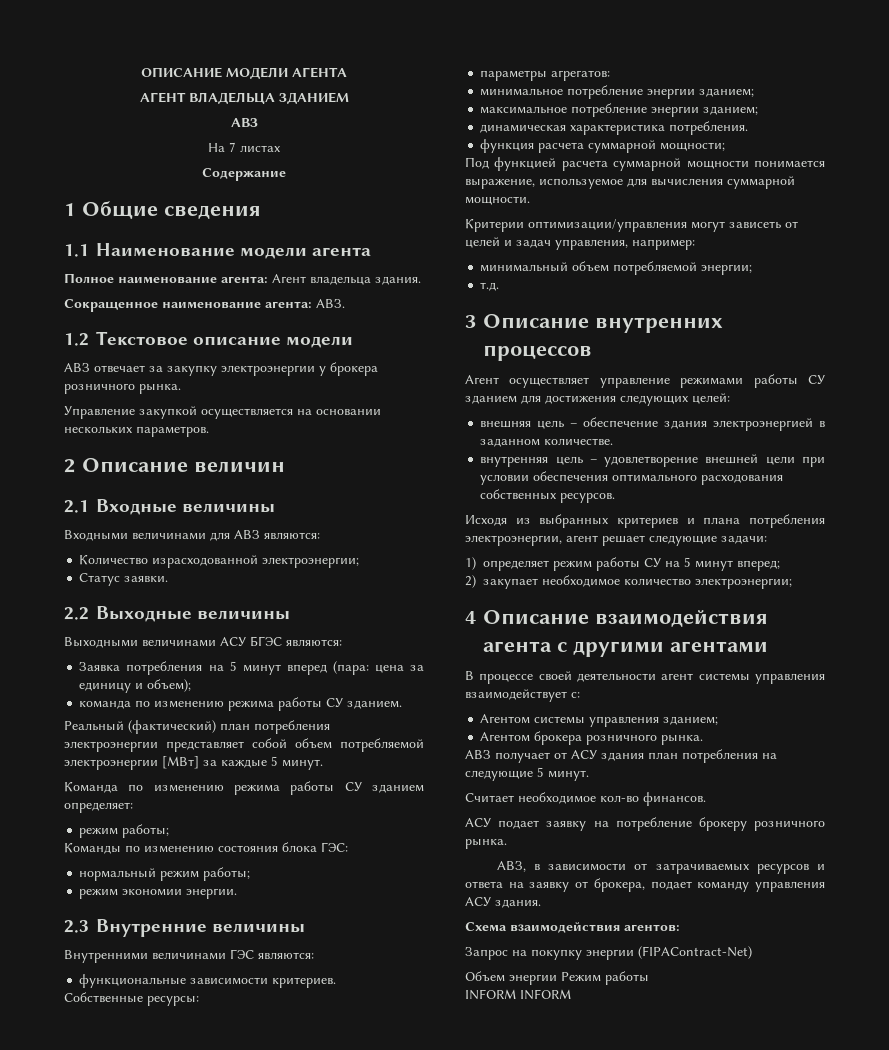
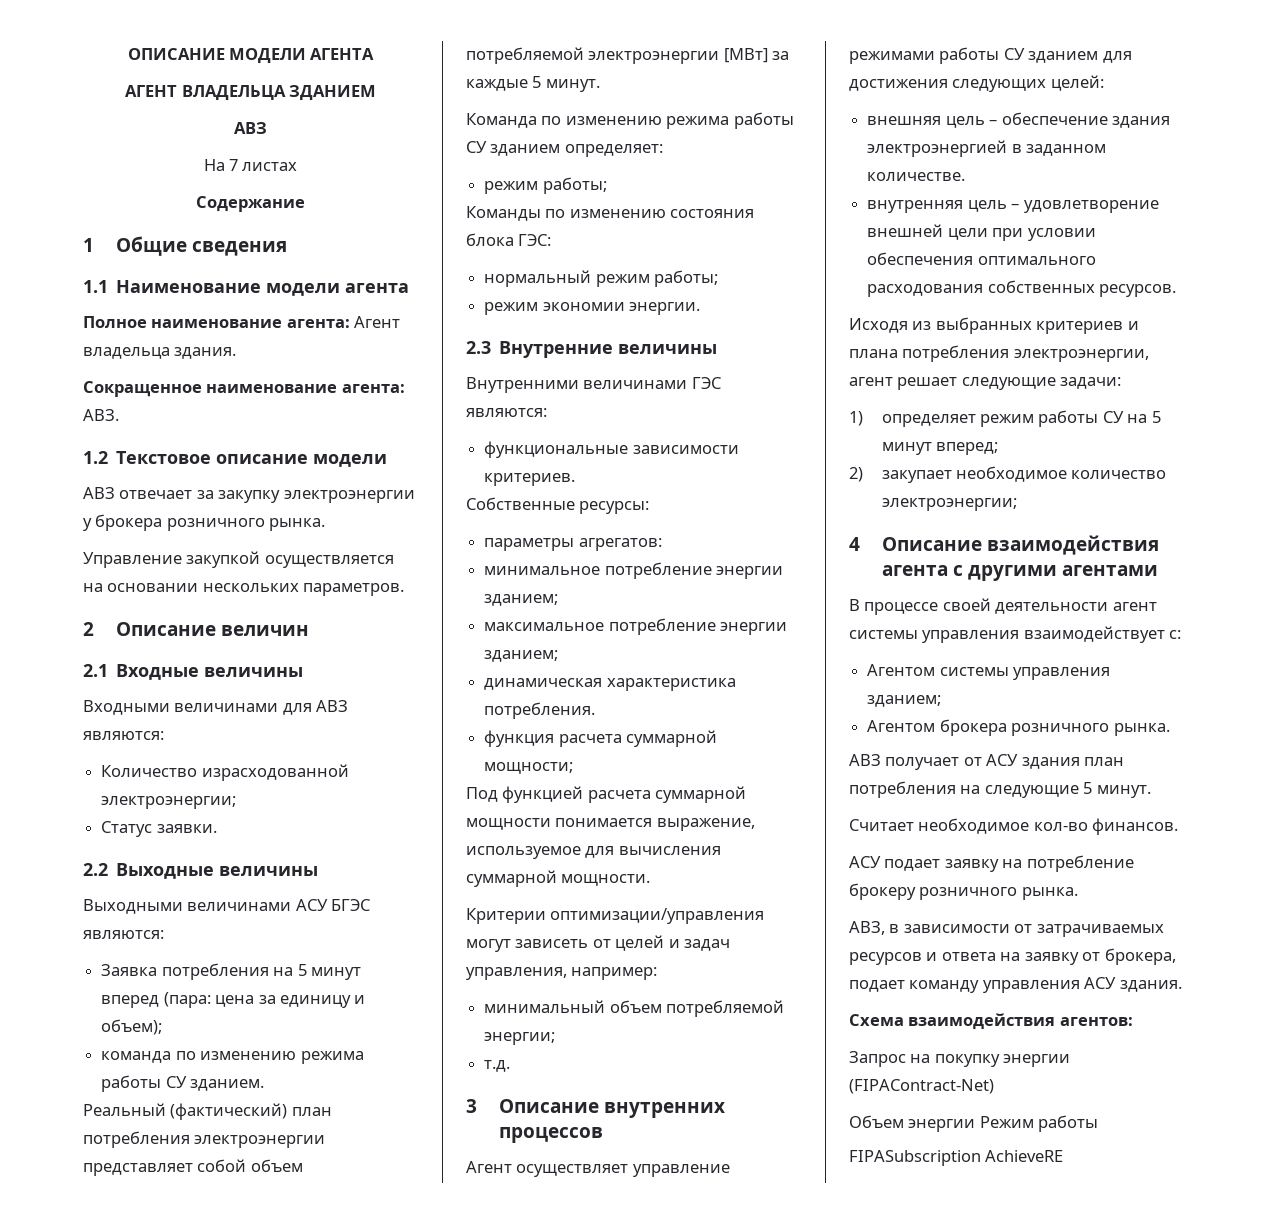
[465,989,571,1000] INFORM INFORM -> [849,1150,1064,1166] FIPASubscription AchieveRE

